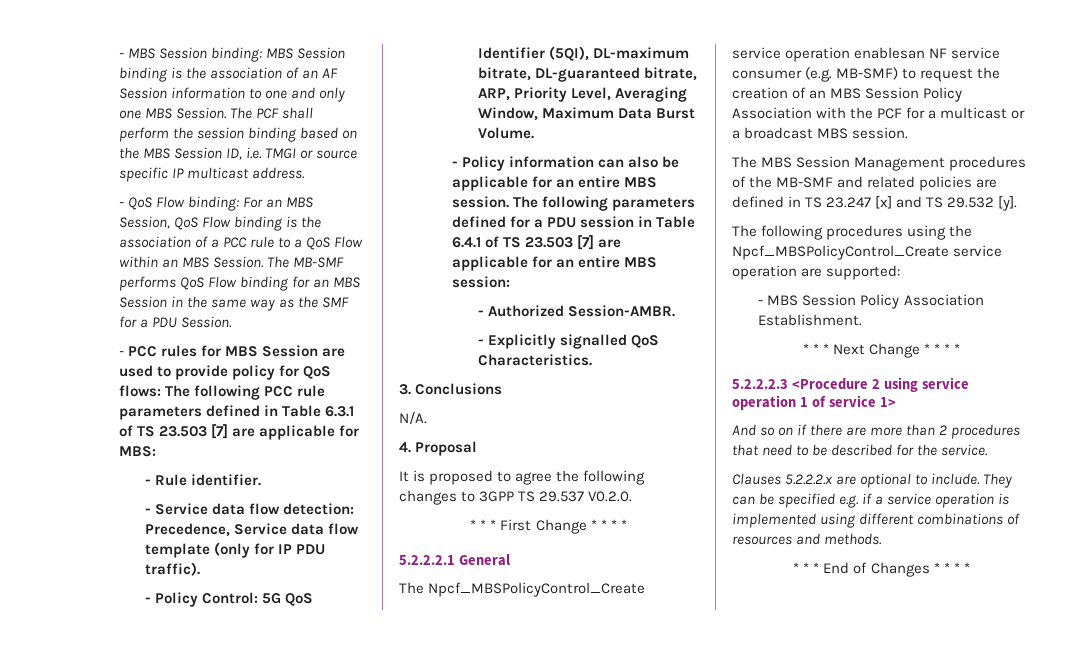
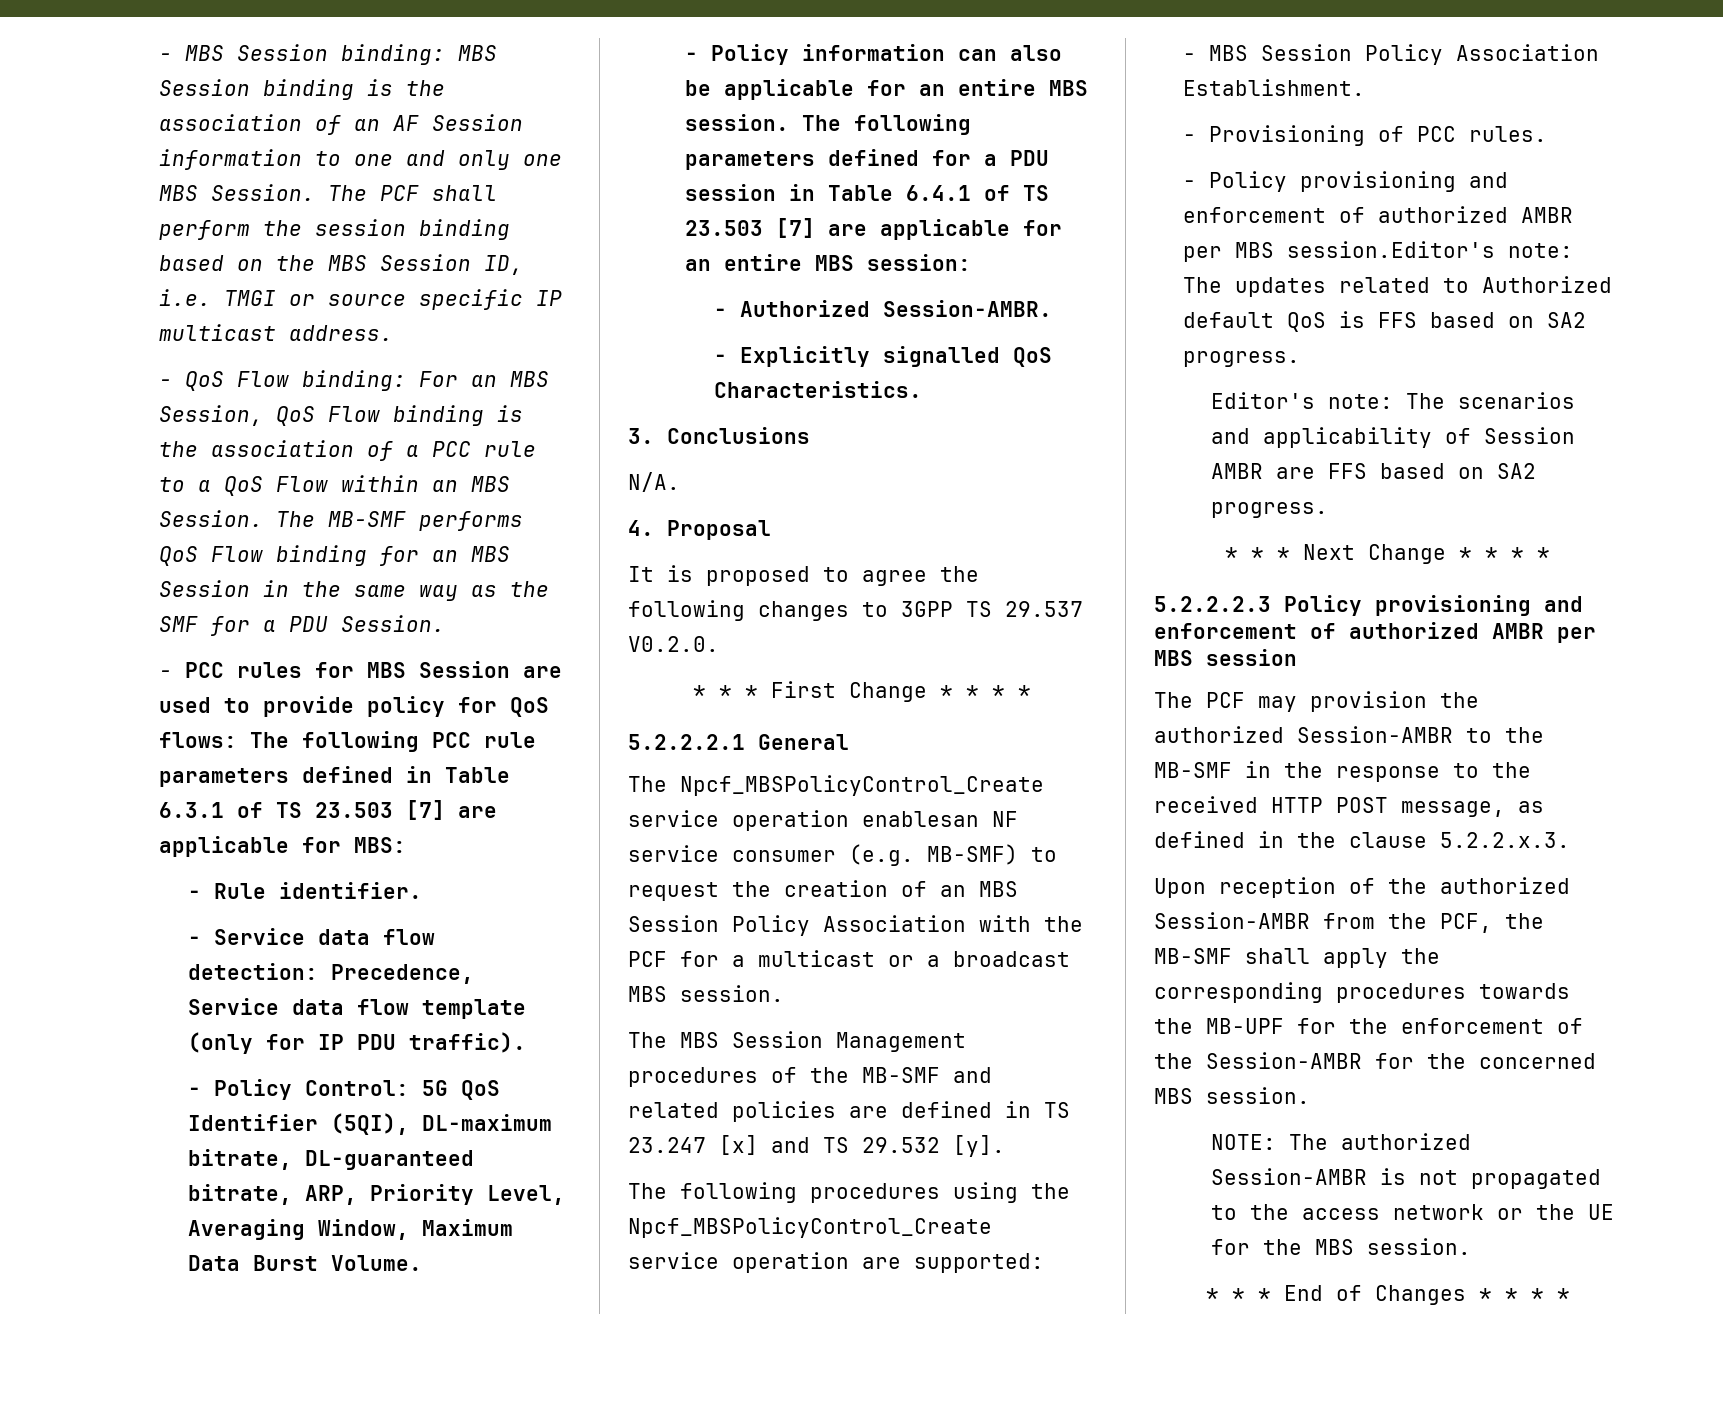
(863, 320) none -> [1182,125,1547,146] [1182,171,1508,192] [1182,206,1573,223] [1182,241,1573,262] [1182,276,1612,297] [1182,311,1586,332] [1182,351,1300,367] [1211,392,1576,409] [1211,427,1576,448] [1211,463,1537,479] [1211,502,1329,518] // - Provisioning of PCC rules. // - Policy provisioning and enforcement of authorized AMBR per MBS session.Editor's note: The updates related to Authorized default QoS is FFS based on SA2 progress. // Editor's note: The scenarios and applicability of Session AMBR are FFS based on SA2 progress.
[791,377,969,392] [732,395,896,410] [732,424,1021,439] [732,444,989,456] [732,473,1013,488] [732,493,1010,508] [732,513,1021,528] [732,533,883,545] <Procedure 2 using service operation 1 of service 1> // And so on if there are more than 2 procedures that need to be described for the service. // Clauses 5.2.2.2.x are optional to include. They can be specified e.g. if a service operation is implemented using different combinations of resources and methods. -> [1284,595,1583,616] [1154,622,1596,643] [1154,649,1297,666] [1154,691,1479,712] [1154,726,1544,743] [1154,761,1531,782] [1154,796,1544,817] [1154,831,1570,848] [1154,877,1570,898] [1154,912,1544,933] [1154,948,1440,968] [1154,982,1570,1003] [1154,1018,1583,1034] [1154,1052,1596,1069] [1154,1087,1310,1104] [1211,1133,1472,1150] [1211,1168,1602,1189] [1211,1204,1615,1220] [1211,1238,1472,1255] Policy provisioning and enforcement of authorized AMBR per MBS session // The PCF may provision the authorized Session-AMBR to the MB-SMF in the response to the received HTTP POST message, as defined in the clause 5.2.2.x.3. // Upon reception of the authorized Session-AMBR from the PCF, the MB-SMF shall apply the corresponding procedures towards the MB-UPF for the enforcement of the Session-AMBR for the concerned MBS session. // NOTE: The authorized Session-AMBR is not propagated to the access network or the UE for the MBS session.

